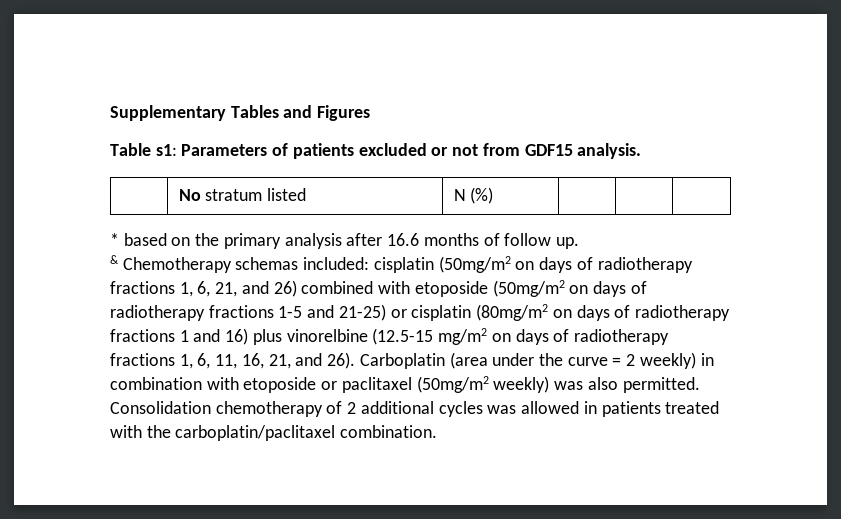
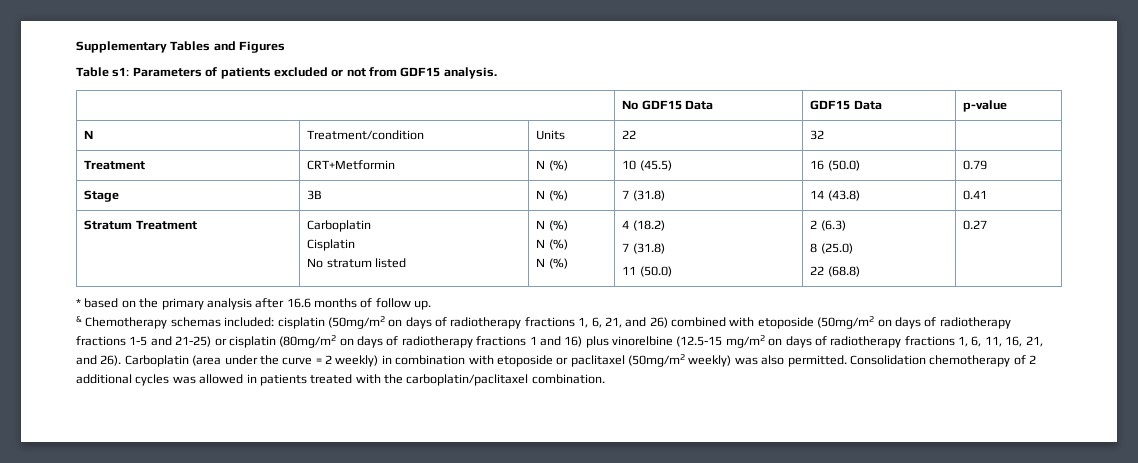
[205,188,307,201] [453,187,494,204] stratum listed | N (%) | | | -> [641,100,714,110] [810,100,882,110] [963,100,1008,112] [84,130,94,139] [307,130,425,140] [536,130,566,140] [622,130,637,139] [810,130,825,140] [84,160,146,170] [307,160,396,170] [536,160,568,171] [622,160,672,171] [810,160,860,171] [963,160,988,170] [84,190,120,202] [307,190,323,200] [536,190,568,201] [622,190,665,201] [810,190,860,201] [963,190,988,200] [84,220,197,230] [307,220,372,232] [307,239,356,251] [307,258,407,268] [536,220,568,231] [536,239,568,250] [536,258,568,269] [622,220,665,231] [622,243,665,254] [622,266,672,277] [810,220,846,231] [810,243,853,254] [810,266,860,277] [963,220,988,230] GDF15 Data | GDF15 Data | p-value // N | Treatment/condition | Units | 22 | 32 | // Treatment | CRT+Metformin | N (%) | 10 (45.5) | 16 (50.0) | 0.79 // Stage | 3B | N (%) | 7 (31.8) | 14 (43.8) | 0.41 // Stratum Treatment | Carboplatin // Cisplatin // No stratum listed | N (%) // N (%) // N (%) | 4 (18.2) // 7 (31.8) // 11 (50.0) | 2 (6.3) // 8 (25.0) // 22 (68.8) | 0.27

